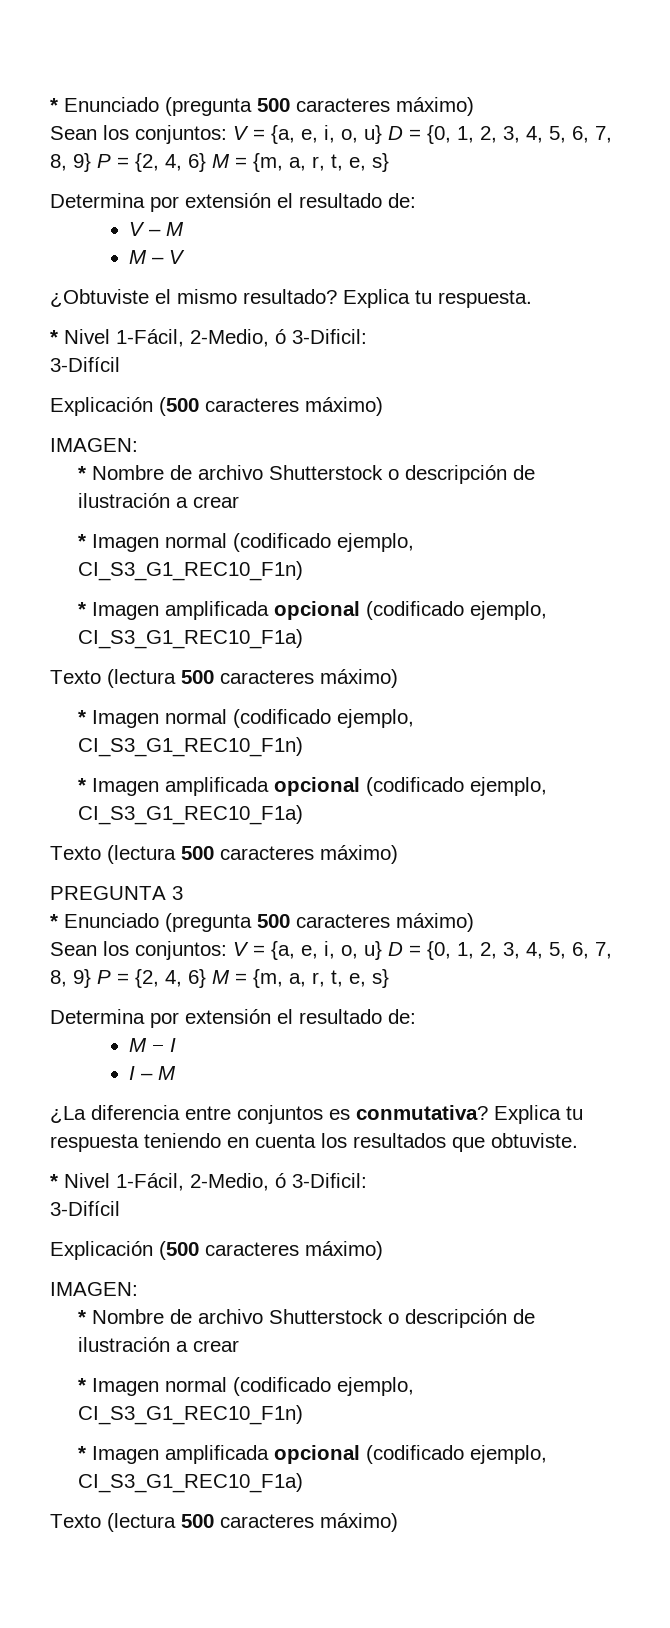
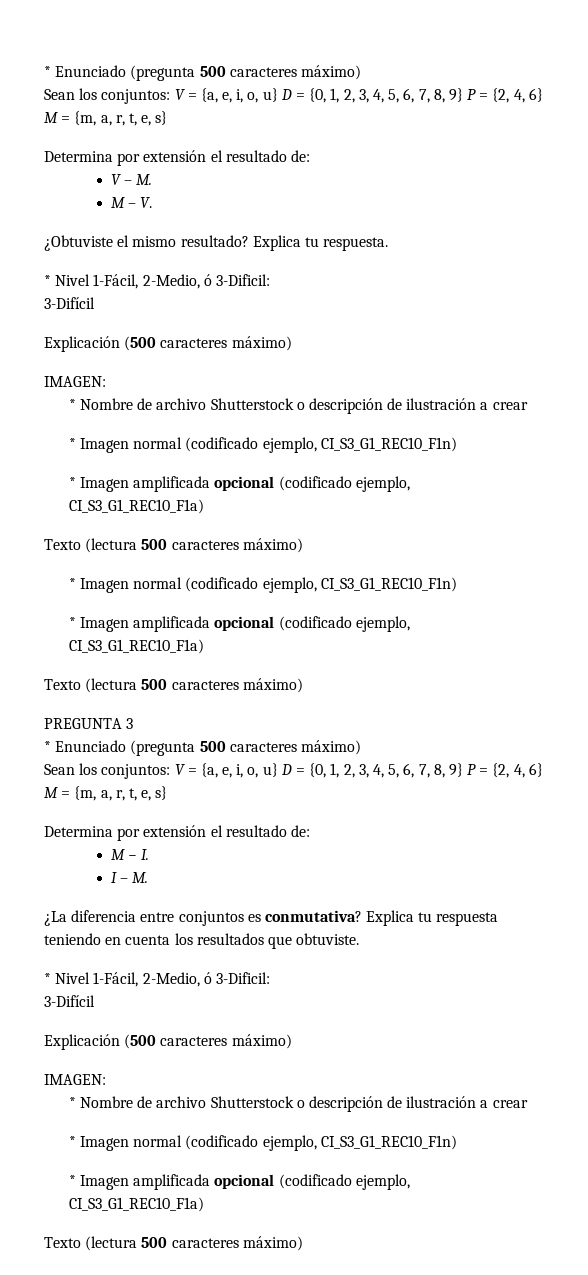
[166,222,185,236] [129,250,186,264] M // M – V -> [136,174,153,185] [110,197,153,208] M. // M – V.
[170,1038,177,1052] I -> [141,849,150,860] I.
[158,1066,177,1080] M -> [132,872,149,883] M.

